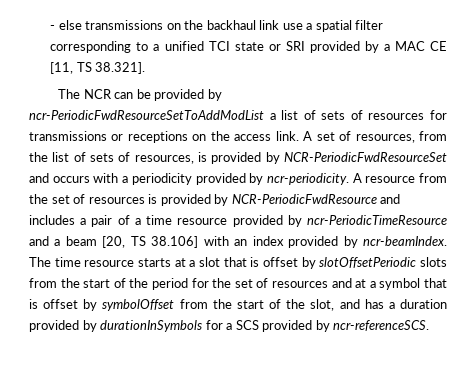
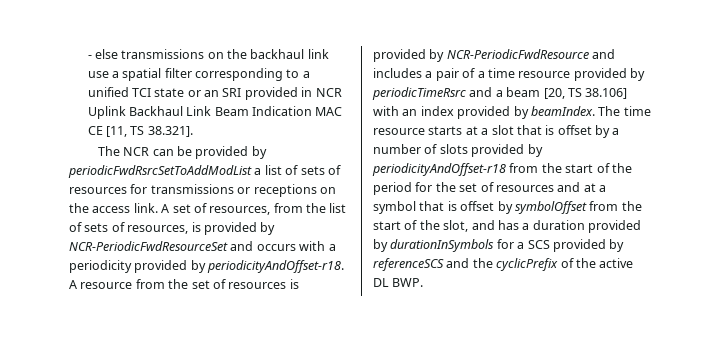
(281, 47) none -> [204,90,220,97] an
[364,41,390,53] by a -> [301,87,342,97] [87,106,313,119] in NCR Uplink Backhaul Link Beam Indication
[29,110,264,120] ncr-PeriodicFwdResourceSetToAddModList -> [68,165,252,178] periodicFwdRsrcSetToAddModList
[266,173,349,185] ncr-periodicity. -> [207,260,345,273] periodicityAndOffset-r18.
[307,215,448,225] ncr-PeriodicTimeResource -> [372,87,466,100] periodicTimeRsrc
[362,236,447,246] ncr-beamIndex. -> [530,106,595,116] beamIndex.
[319,257,447,268] slotOffsetPeriodic slots -> [612,128,620,135] [373,144,543,157] [372,163,506,176] a number of slots provided by periodicityAndOffset-r18
[333,320,430,331] ncr-referenceSCS. -> [373,258,634,271] [373,278,424,287] referenceSCS and the cyclicPrefix of the active DL BWP.

